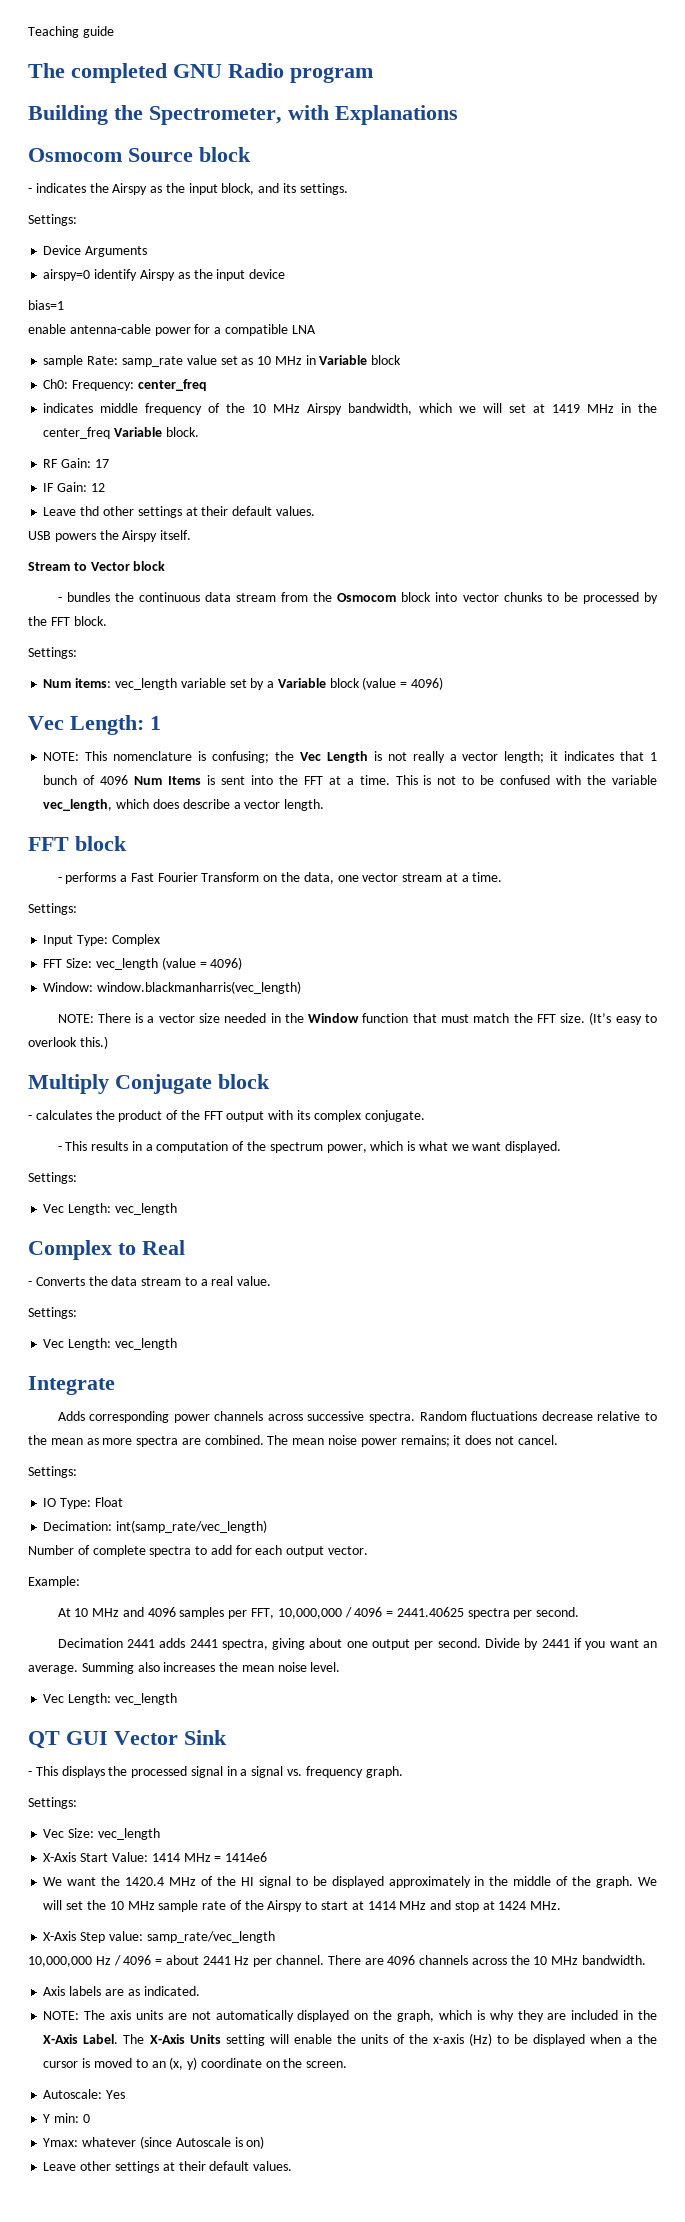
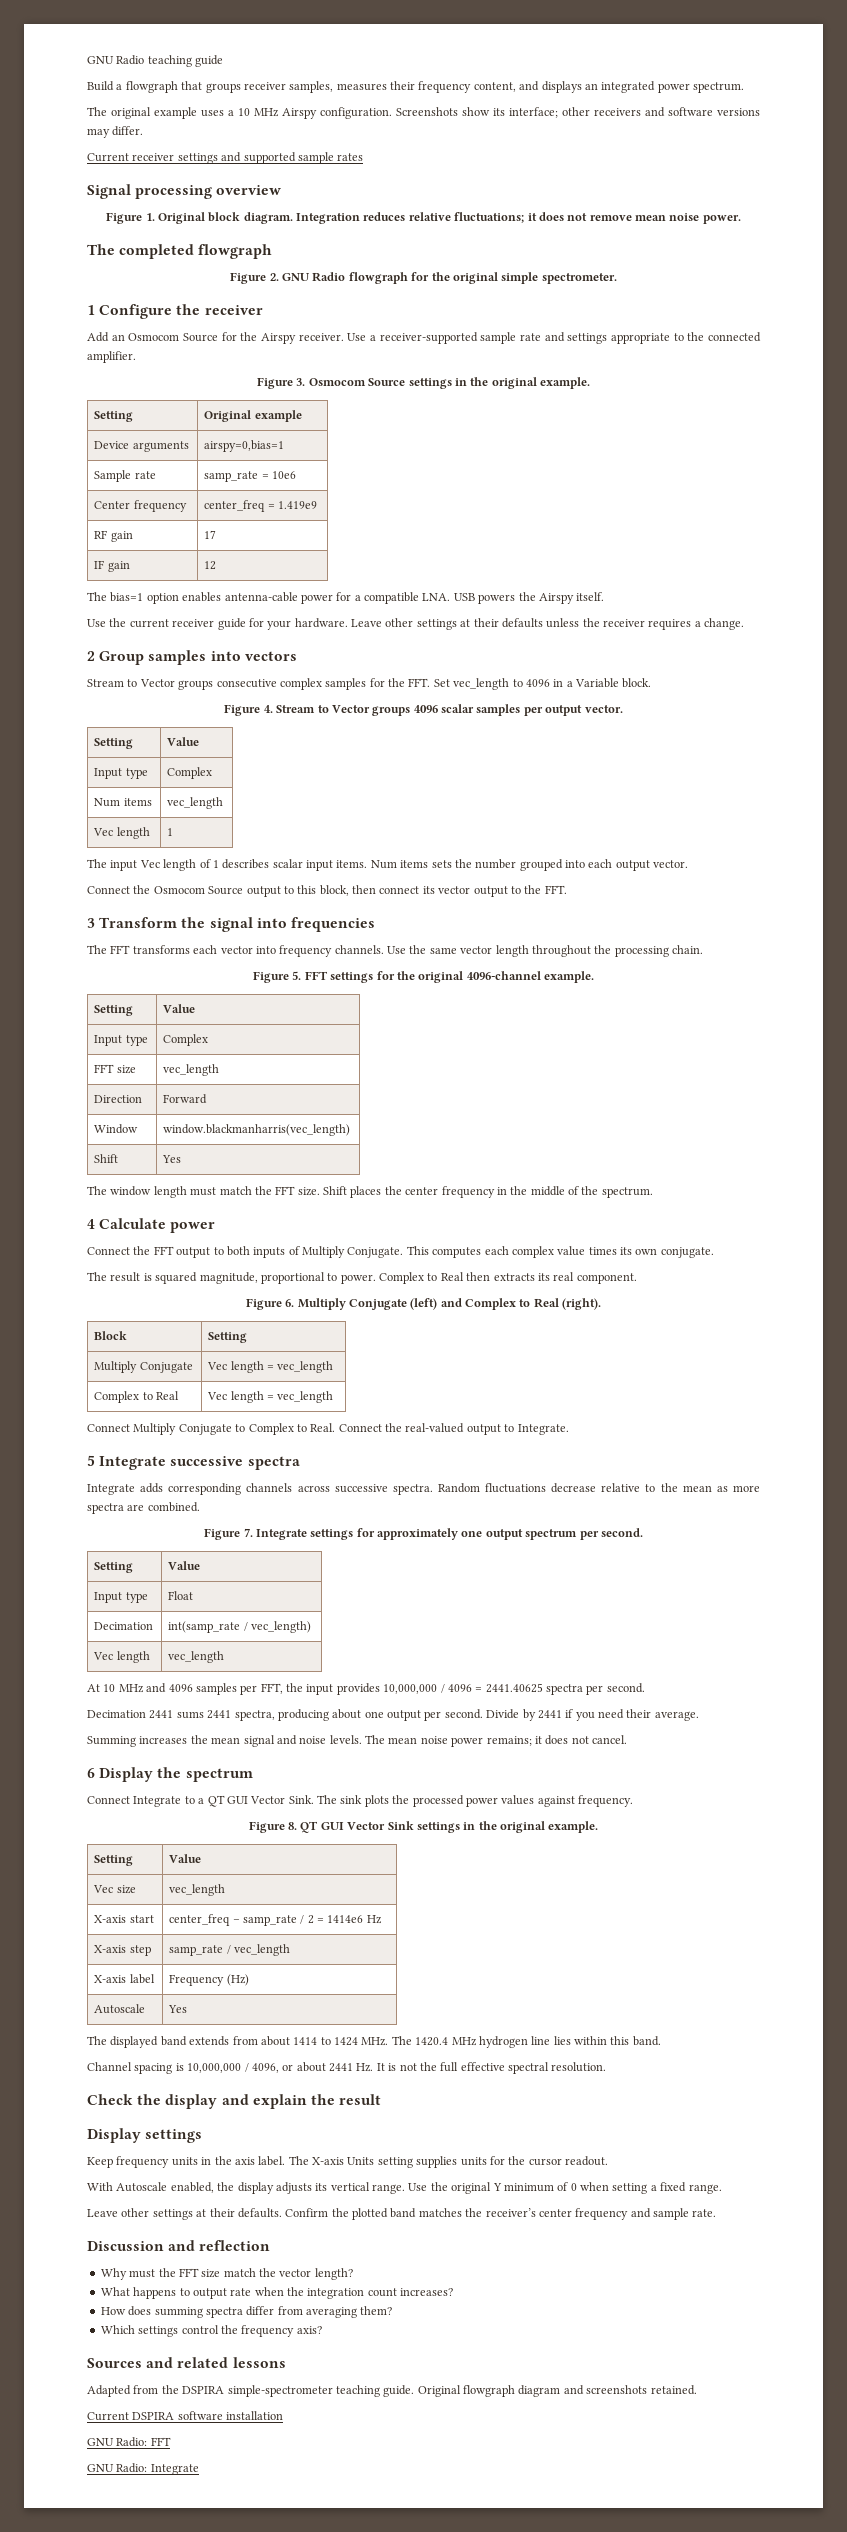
[28,26,114,38] [28,63,373,83] [28,105,458,125] [28,147,251,162] [28,183,348,195] [28,214,77,226] [43,245,148,257] [43,269,286,281] Teaching guide // The completed GNU Radio program // Building the Spectrometer, with Explanations // Osmocom Source block // - indicates the Airspy as the input block, and its settings. // Settings: // Device Arguments // airspy=0 identify Airspy as the input device // -> [87,55,224,67] [87,81,744,93] [87,107,760,119] [87,126,144,138] [87,152,364,164] [87,184,282,199] [106,212,741,224] [87,244,273,259] [230,272,617,284] [87,304,263,319] [87,332,761,344] [87,351,136,363] [257,377,590,389] [94,411,134,422] [204,410,302,422] [94,441,189,452] [204,440,285,452] [94,470,156,482] [204,471,296,482] [94,500,187,512] [204,500,317,512] [94,530,133,542] [204,530,217,539] [94,560,130,572] [204,561,217,570] [87,592,107,601] GNU Radio teaching guide // Build a flowgraph that groups receiver samples, measures their frequency content, and displays an integrated power spectrum. // The original example uses a 10 MHz Airspy configuration. Screenshots show its interface; other receivers and software versions may differ. // Current receiver settings and supported sample rates // Signal processing overview // Figure 1. Original block diagram. Integration reduces relative fluctuations; it does not remove mean noise power. // The completed flowgraph // Figure 2. GNU Radio flowgraph for the original simple spectrometer. // 1 Configure the receiver // Add an Osmocom Source for the Airspy receiver. Use a receiver-supported sample rate and settings appropriate to the connected amplifier. // Figure 3. Osmocom Source settings in the original example. // Setting | Original example // Device arguments | airspy=0,bias=1 // Sample rate | samp_rate = 10e6 // Center frequency | center_freq = 1.419e9 // RF gain | 17 // IF gain | 12 // The
[28,324,66,334] // enable -> [146,592,222,604] option enables
[291,325,316,334] [43,355,402,367] [43,379,207,391] [43,403,658,415] [43,427,199,439] [43,458,109,468] [43,482,105,492] [43,506,315,518] LNA // sample Rate: samp_rate value set as 10 MHz in Variable block // Ch0: Frequency: center_freq // indicates middle frequency of the 10 MHz Airspy bandwidth, which we will set at 1419 MHz in the center_freq Variable block. // RF Gain: 17 // IF Gain: 12 // Leave thd other settings at their default values. // -> [422,593,451,601] LNA.
[28,561,166,571] [57,592,659,604] [28,616,107,626] [28,647,77,659] [43,677,443,690] [28,715,161,735] [43,751,657,763] [43,775,657,785] [43,799,325,811] [28,836,127,851] [57,872,503,884] [28,903,77,915] [43,934,160,946] [43,957,243,970] [43,981,302,994] [57,1013,437,1023] Stream to Vector block // - bundles the continuous data stream from the Osmocom block into vector chunks to be processed by the FFT block. // Settings: // Num items: vec_length variable set by a Variable block (value = 4096) // Vec Length: 1 // NOTE: This nomenclature is confusing; the Vec Length is not really a vector length; it indicates that 1 bunch of 4096 Num Items is sent into the FFT at a time. This is not to be confused with the variable vec_length, which does describe a vector length. // FFT block // - performs a Fast Fourier Transform on the data, one vector stream at a time. // Settings: // Input Type: Complex // FFT Size: vec_length (value = 4096) // Window: window.blackmanharris(vec_length) // NOTE: There is a vector size needed in the Window function that -> [87,618,745,630] [87,650,297,665] [87,678,652,690] [224,704,623,716] [94,738,134,749] [167,737,200,746] [94,768,148,779] [167,767,213,779] [94,798,152,807] [167,797,224,809] [93,827,150,839] [167,828,174,836] [87,859,689,871] [87,885,567,897] [87,917,375,932] [87,945,703,957] [253,971,594,983] [94,1005,134,1016] [163,1004,196,1013] [94,1035,148,1046] [163,1034,209,1046] [94,1064,136,1074] [163,1064,220,1076] [94,1095,143,1103] [163,1094,208,1104] [94,1124,139,1134] [163,1124,351,1136] [94,1154,119,1163] [162,1155,182,1163] [87,1186,187,1198] Use the current receiver guide for your hardware. Leave other settings at their defaults unless the receiver requires a change. // 2 Group samples into vectors // Stream to Vector groups consecutive complex samples for the FFT. Set vec_length to 4096 in a Variable block. // Figure 4. Stream to Vector groups 4096 scalar samples per output vector. // Setting | Value // Input type | Complex // Num items | vec_length // Vec length | 1 // The input Vec length of 1 describes scalar input items. Num items sets the number grouped into each output vector. // Connect the Osmocom Source output to this block, then connect its vector output to the FFT. // 3 Transform the signal into frequencies // The FFT transforms each vector into frequency channels. Use the same vector length throughout the processing chain. // Figure 5. FFT settings for the original 4096-channel example. // Setting | Value // Input type | Complex // FFT size | vec_length // Direction | Forward // Window | window.blackmanharris(vec_length) // Shift | Yes // The window length
[589,1012,657,1025] [28,1036,108,1049] [28,1074,270,1094] [28,1110,425,1122] [57,1141,562,1153] [28,1172,77,1184] [43,1203,177,1215] [28,1240,185,1260] [28,1276,272,1286] [28,1307,77,1319] [43,1338,177,1350] [28,1376,115,1395] [57,1411,210,1423] (It’s easy to overlook this.) // Multiply Conjugate block // - calculates the product of the FFT output with its complex conjugate. // - This results in a computation of the spectrum power, which is what we want displayed. // Settings: // Vec Length: vec_length // Complex to Real // - Converts the data stream to a real value. // Settings: // Vec Length: vec_length // Integrate // Adds corresponding power -> [323,1186,653,1198] [87,1218,216,1233] [87,1246,714,1258] [87,1272,637,1284] [245,1298,602,1310] [94,1331,128,1340] [208,1332,248,1343] [94,1361,193,1373] [207,1361,334,1373] [94,1391,179,1403] [207,1391,334,1403] [87,1423,569,1435] [87,1455,300,1470] [87,1483,242,1495] Shift places the center frequency in the middle of the spectrum. // 4 Calculate power // Connect the FFT output to both inputs of Multiply Conjugate. This computes each complex value times its own conjugate. // The result is squared magnitude, proportional to power. Complex to Real then extracts its real component. // Figure 6. Multiply Conjugate (left) and Complex to Real (right). // Block | Setting // Multiply Conjugate | Vec length = vec_length // Complex to Real | Vec length = vec_length // Connect Multiply Conjugate to Complex to Real. Connect the real-valued output to Integrate. // 5 Integrate successive spectra // Integrate adds corresponding
[267,1435,558,1447] [28,1466,77,1478] [43,1497,123,1509] [43,1520,268,1533] [28,1545,369,1557] [28,1576,80,1588] The mean noise power remains; it does not cancel. // Settings: // IO Type: Float // Decimation: int(samp_rate/vec_length) // Number of complete spectra to add for each output vector. // Example: -> [204,1528,643,1540] [94,1562,134,1573] [168,1561,201,1570] [94,1592,148,1603] [168,1591,194,1600] [94,1622,154,1630] [168,1621,311,1633] [93,1651,150,1663] [168,1651,225,1663] // Figure 7. Integrate settings for approximately one output spectrum per second. // Setting | Value // Input type | Float // Decimation | int(samp_rate / vec_length) // Vec length | vec_length
(274, 1613) none -> [286,1683,380,1695] the input provides
[159,1638,186,1648] adds -> [176,1711,204,1719] sums
[272,1638,306,1650] giving -> [277,1709,329,1721] producing
[609,1639,657,1648] want an -> [598,1709,652,1719] need their
[81,1662,160,1674] Summing also -> [87,1736,136,1747] // Summing
[277,1662,341,1672] [43,1693,177,1705] [28,1730,227,1749] [28,1766,403,1778] [28,1797,77,1809] [43,1828,160,1840] [43,1852,268,1862] [43,1876,657,1888] [43,1900,562,1912] [43,1931,275,1943] [28,1955,647,1967] [43,1986,200,1996] [43,2010,658,2022] [43,2033,657,2046] [43,2057,348,2070] [43,2089,126,2099] [43,2113,90,2123] [43,2136,265,2149] [43,2161,293,2173] noise level. // Vec Length: vec_length // QT GUI Vector Sink // - This displays the processed signal in a signal vs. frequency graph. // Settings: // Vec Size: vec_length // X-Axis Start Value: 1414 MHz = 1414e6 // We want the 1420.4 MHz of the HI signal to be displayed approximately in the middle of the graph. We will set the 10 MHz sample rate of the Airspy to start at 1414 MHz and stop at 1424 MHz. // X-Axis Step value: samp_rate/vec_length // 10,000,000 Hz / 4096 = about 2441 Hz per channel. There are 4096 channels across the 10 MHz bandwidth. // Axis labels are as indicated. // NOTE: The axis units are not automatically displayed on the graph, which is why they are included in the X-Axis Label. The X-Axis Units setting will enable the units of the x-axis (Hz) to be displayed when a the cursor is moved to an (x, y) coordinate on the screen. // Autoscale: Yes // Y min: 0 // Ymax: whatever (since Autoscale is on) // Leave other settings at their default values. -> [243,1735,627,1747] [87,1767,253,1782] [87,1795,633,1807] [248,1821,599,1833] [94,1855,134,1866] [169,1854,202,1863] [93,1885,136,1894] [169,1884,226,1896] [94,1915,154,1923] [169,1914,382,1926] [94,1945,151,1956] [169,1944,290,1956] [94,1974,155,1984] [169,1974,249,1986] [94,2004,146,2014] [168,2005,188,2013] [87,2036,661,2048] [87,2062,607,2074] [87,2094,382,2109] [87,2128,203,2143] [87,2156,608,2168] [87,2182,722,2194] [87,2208,717,2220] [87,2240,271,2251] [100,2268,353,2280] [100,2287,454,2299] [100,2306,393,2318] [100,2325,322,2337] [87,2357,286,2368] [87,2385,697,2397] [87,2411,284,2421] [87,2437,171,2447] [87,2463,199,2475] signal and noise levels. The mean noise power remains; it does not cancel. // 6 Display the spectrum // Connect Integrate to a QT GUI Vector Sink. The sink plots the processed power values against frequency. // Figure 8. QT GUI Vector Sink settings in the original example. // Setting | Value // Vec size | vec_length // X-axis start | center_freq − samp_rate / 2 = 1414e6 Hz // X-axis step | samp_rate / vec_length // X-axis label | Frequency (Hz) // Autoscale | Yes // The displayed band extends from about 1414 to 1424 MHz. The 1420.4 MHz hydrogen line lies within this band. // Channel spacing is 10,000,000 / 4096, or about 2441 Hz. It is not the full effective spectral resolution. // Check the display and explain the result // Display settings // Keep frequency units in the axis label. The X-axis Units setting supplies units for the cursor readout. // With Autoscale enabled, the display adjusts its vertical range. Use the original Y minimum of 0 when setting a fixed range. // Leave other settings at their defaults. Confirm the plotted band matches the receiver’s center frequency and sample rate. // Discussion and reflection // Why must the FFT size match the vector length? // What happens to output rate when the integration count increases? // How does summing spectra differ from averaging them? // Which settings control the frequency axis? // Sources and related lessons // Adapted from the DSPIRA simple-spectrometer teaching guide. Original flowgraph diagram and screenshots retained. // Current DSPIRA software installation // GNU Radio: FFT // GNU Radio: Integrate

